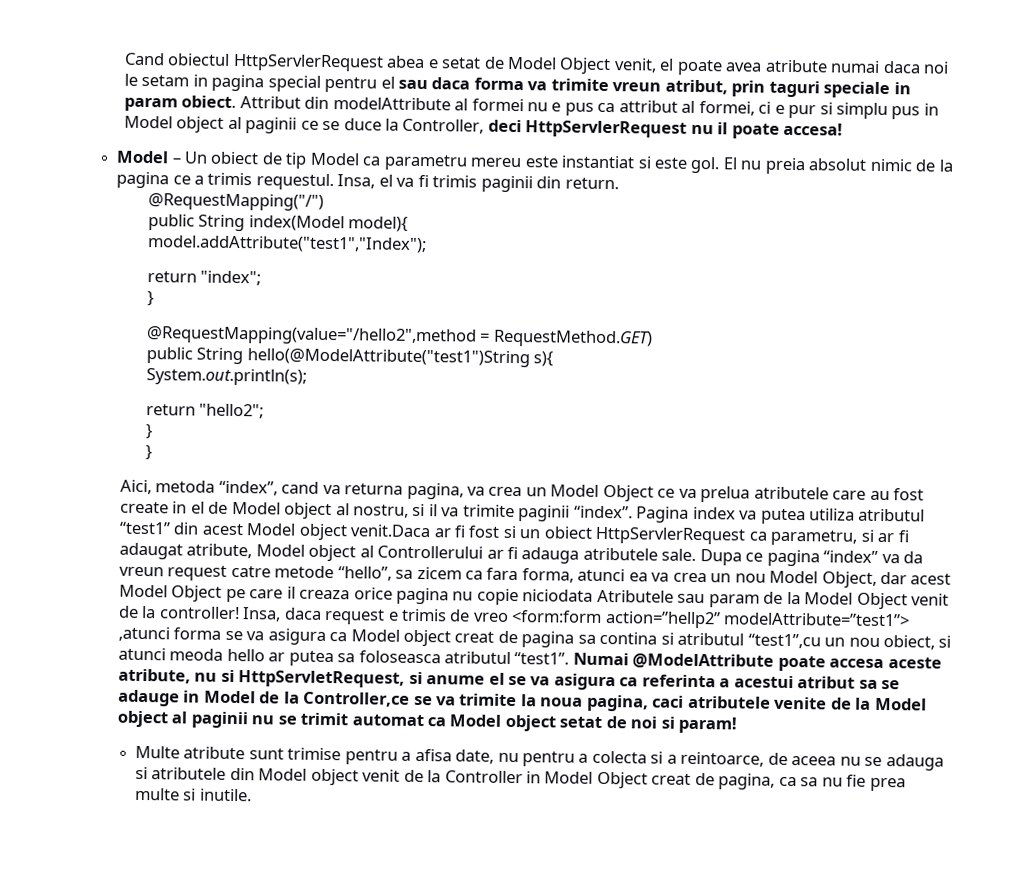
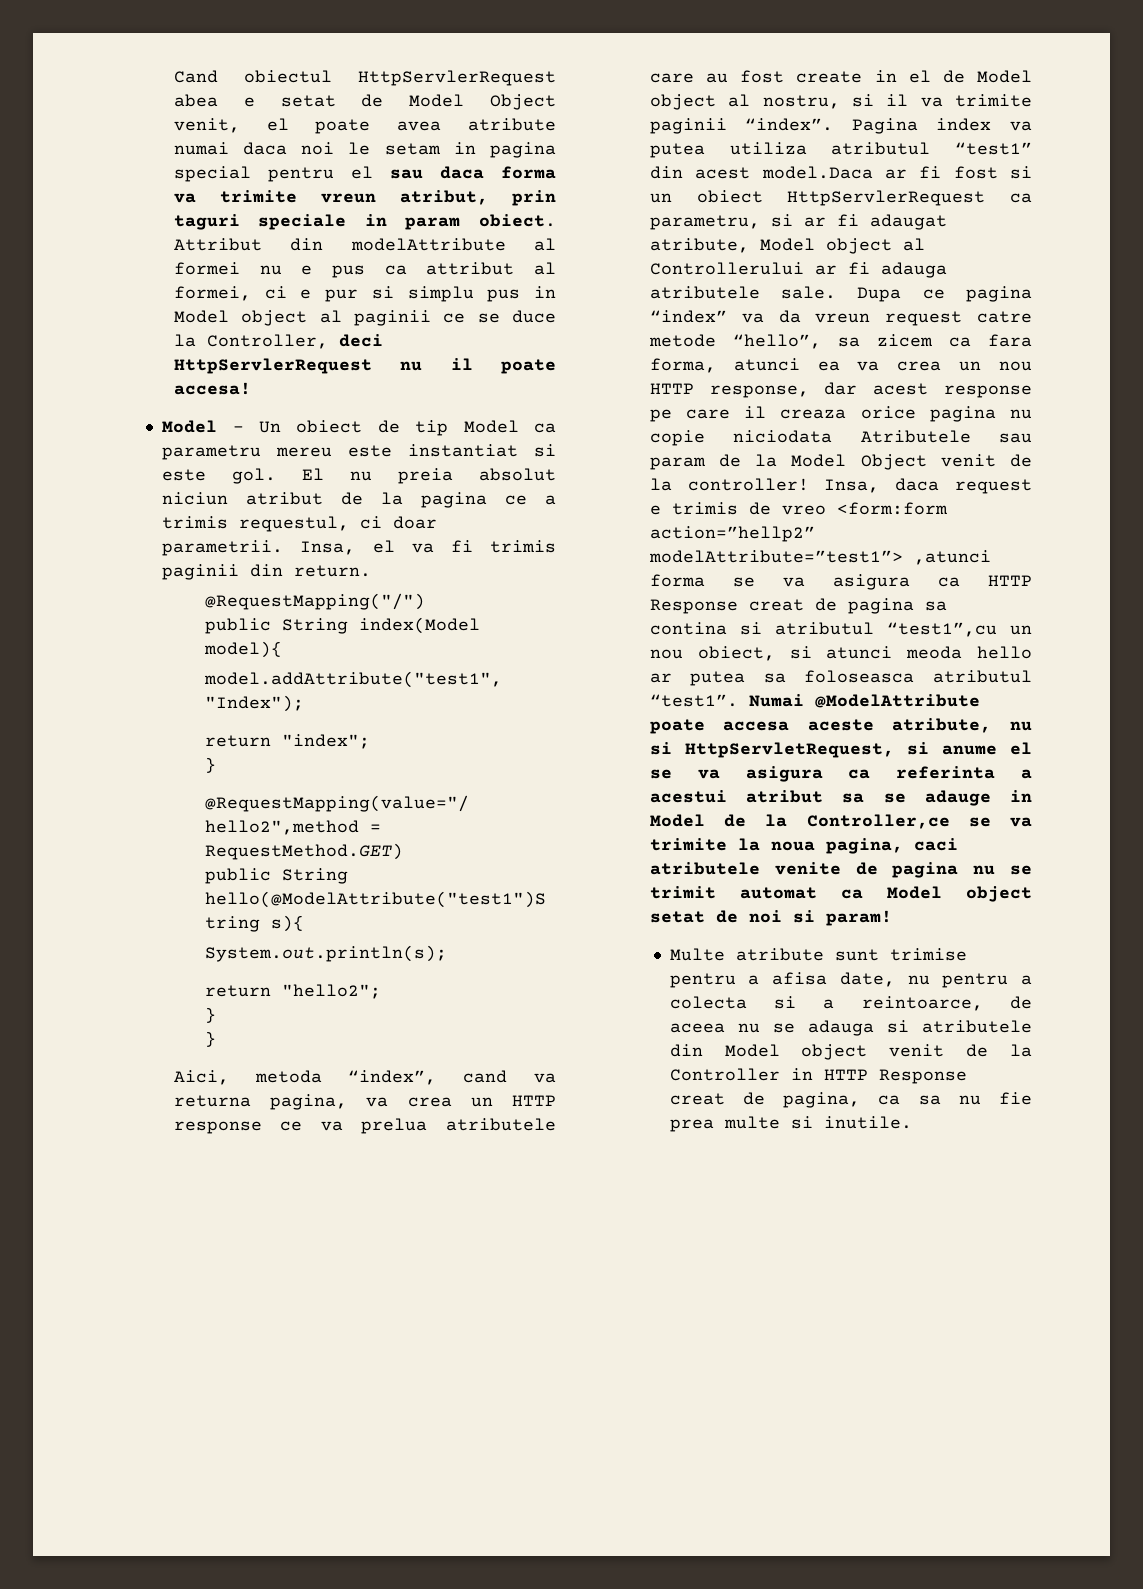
[869,158,913,172] nimic -> [162,492,324,505] niciun atribut
[255,173,334,191] requestul. -> [239,516,438,532] [162,540,284,556] requestul, ci doar parametrii.
[550,484,654,502] Model Object -> [512,1095,556,1106] [173,1121,262,1134] HTTP response
[246,523,432,541] Model object venit.Daca -> [761,166,873,179] model.Daca
[769,570,952,588] [118,584,223,602] Model Object, dar acest Model Object -> [649,382,1032,398] HTTP response, dar acest response
[350,629,451,647] Model object -> [988,575,1032,586] [649,599,738,614] HTTP Response
[855,697,927,711] [116,710,248,729] la Model object al paginii -> [892,862,959,878] pagina
[544,771,648,789] Model Object -> [823,1069,967,1084] HTTP Response

